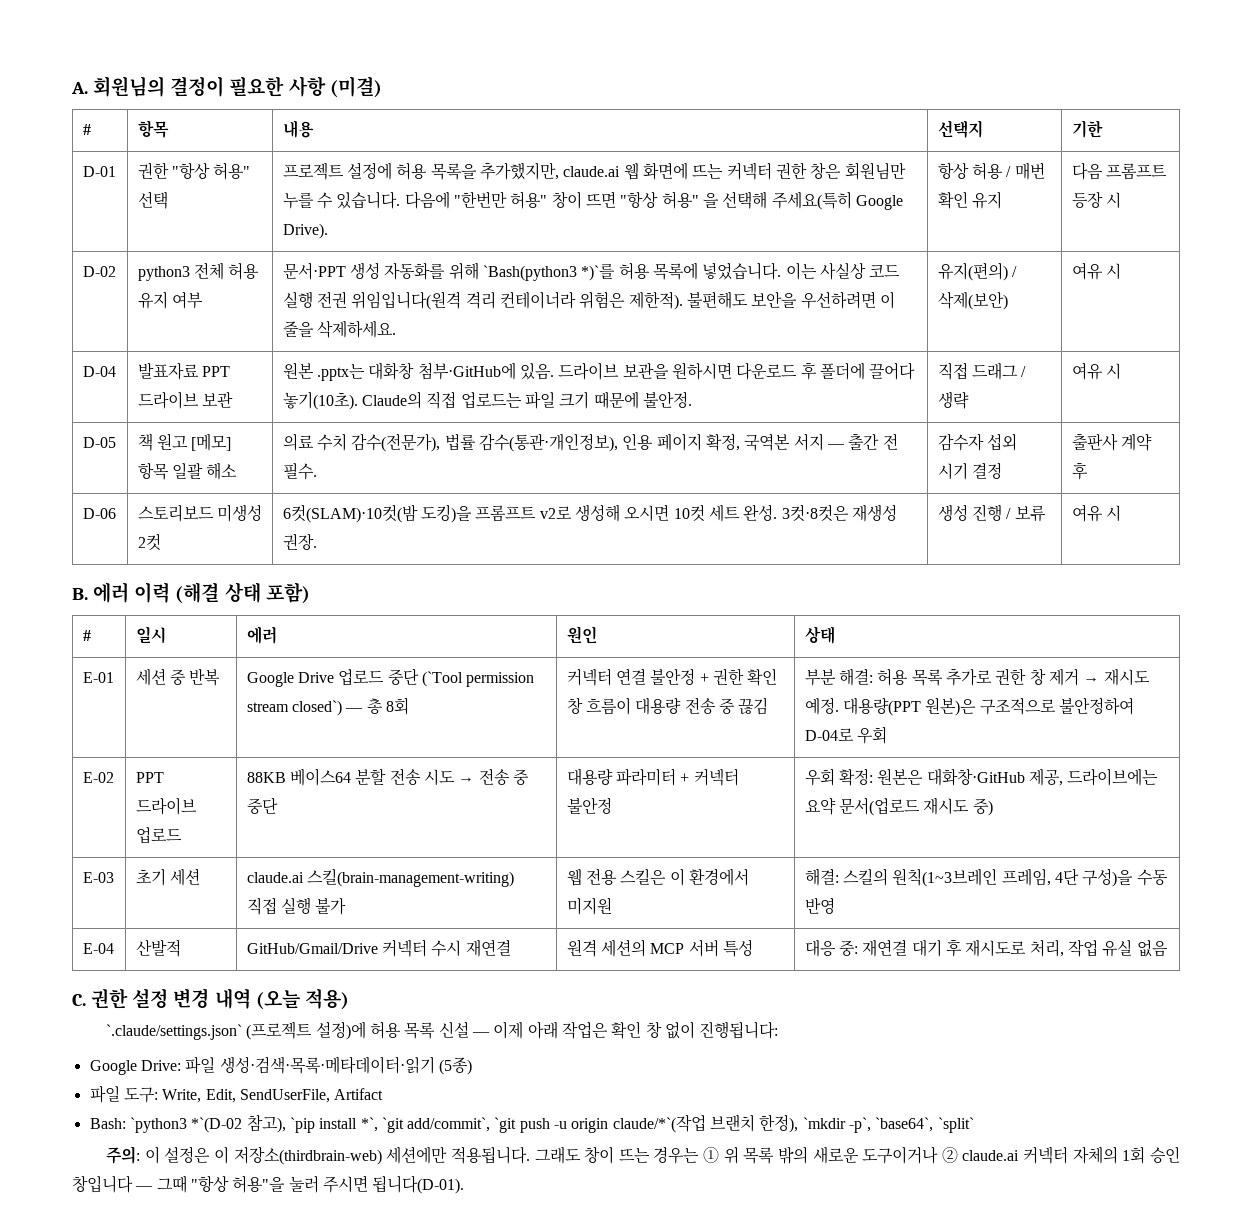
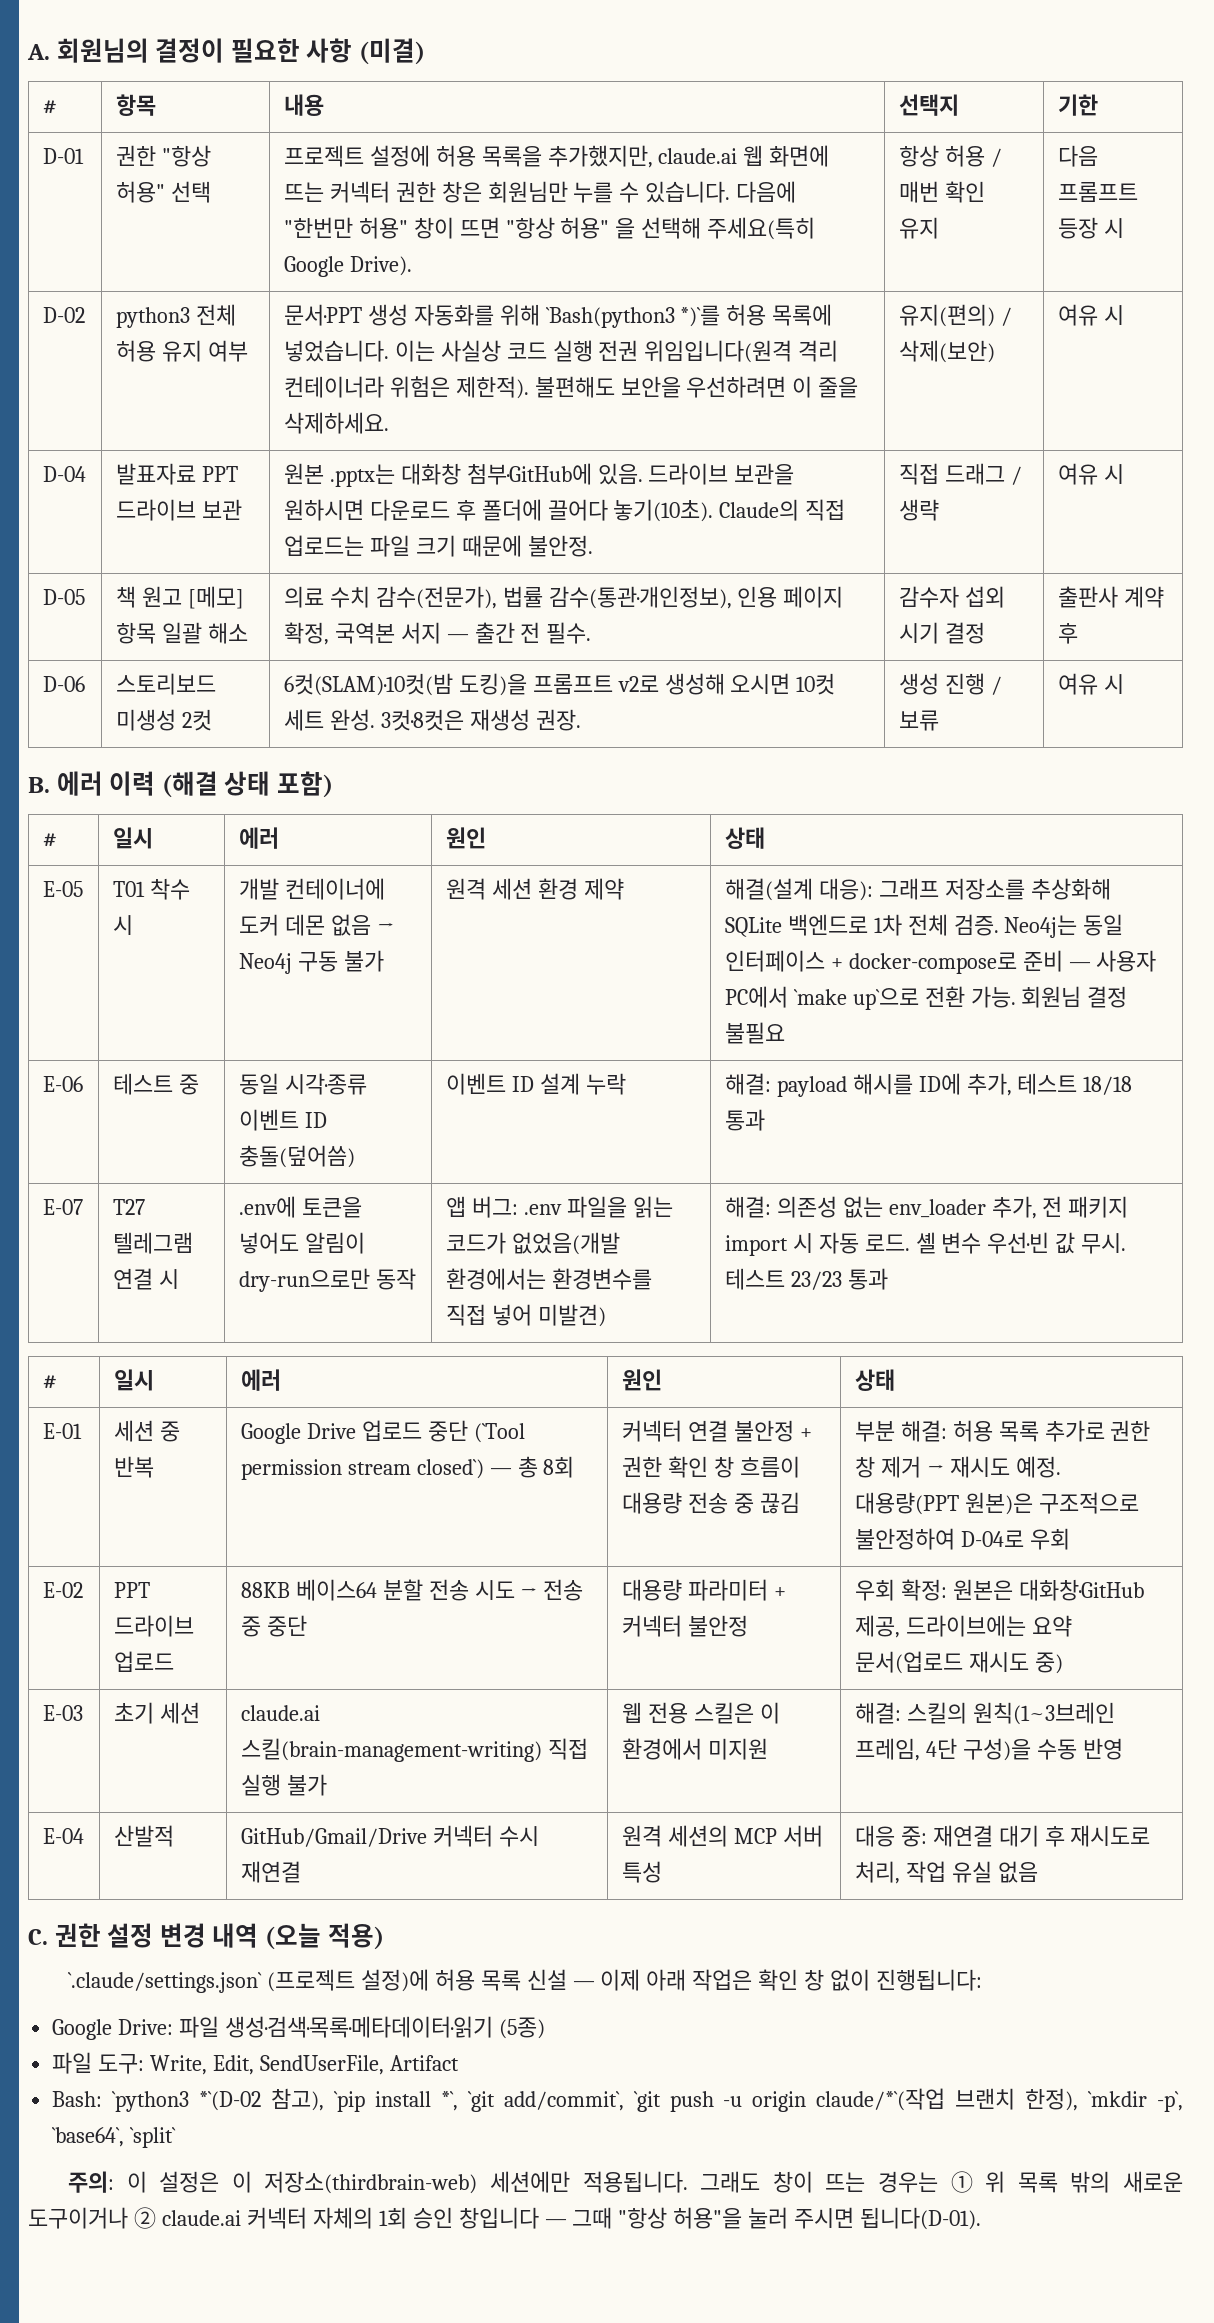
(835, 635) none -> [42,881,83,897] [112,878,190,900] [112,915,133,935] [238,878,385,900] [238,914,394,936] [238,950,384,974] [445,878,624,900] [724,878,1111,901] [724,914,1124,938] [724,950,1157,974] [724,986,1128,1010] [724,1022,785,1044] [42,1076,83,1092] [112,1073,199,1095] [238,1073,367,1095] [238,1109,327,1131] [238,1145,355,1168] [445,1073,626,1095] [724,1073,1133,1097] [724,1109,765,1131] [42,1199,83,1215] [112,1199,145,1215] [112,1232,193,1254] [112,1268,179,1290] [238,1196,362,1218] [238,1232,365,1254] [238,1268,416,1292] [445,1196,673,1218] [445,1232,620,1255] [445,1268,652,1290] [445,1304,606,1327] [724,1196,1129,1219] [724,1232,1127,1256] [724,1268,888,1290] [42,1375,57,1389] [113,1369,154,1391] [240,1369,281,1391] [621,1369,662,1391] [854,1369,895,1391] // E-05 | T01 착수 시 | 개발 컨테이너에 도커 데몬 없음 → Neo4j 구동 불가 | 원격 세션 환경 제약 | 해결(설계 대응): 그래프 저장소를 추상화해 SQLite 백엔드로 1차 전체 검증. Neo4j는 동일 인터페이스 + docker-compose로 준비 — 사용자 PC에서 `make up`으로 전환 가능. 회원님 결정 불필요 // E-06 | 테스트 중 | 동일 시각·종류 이벤트 ID 충돌(덮어씀) | 이벤트 ID 설계 누락 | 해결: payload 해시를 ID에 추가, 테스트 18/18 통과 // E-07 | T27 텔레그램 연결 시 | .env에 토큰을 넣어도 알림이 dry-run으로만 동작 | 앱 버그: .env 파일을 읽는 코드가 없었음(개발 환경에서는 환경변수를 직접 넣어 미발견) | 해결: 의존성 없는 env_loader 추가, 전 패키지 import 시 자동 로드. 셸 변수 우선·빈 값 무시. 테스트 23/23 통과 // # | 일시 | 에러 | 원인 | 상태

